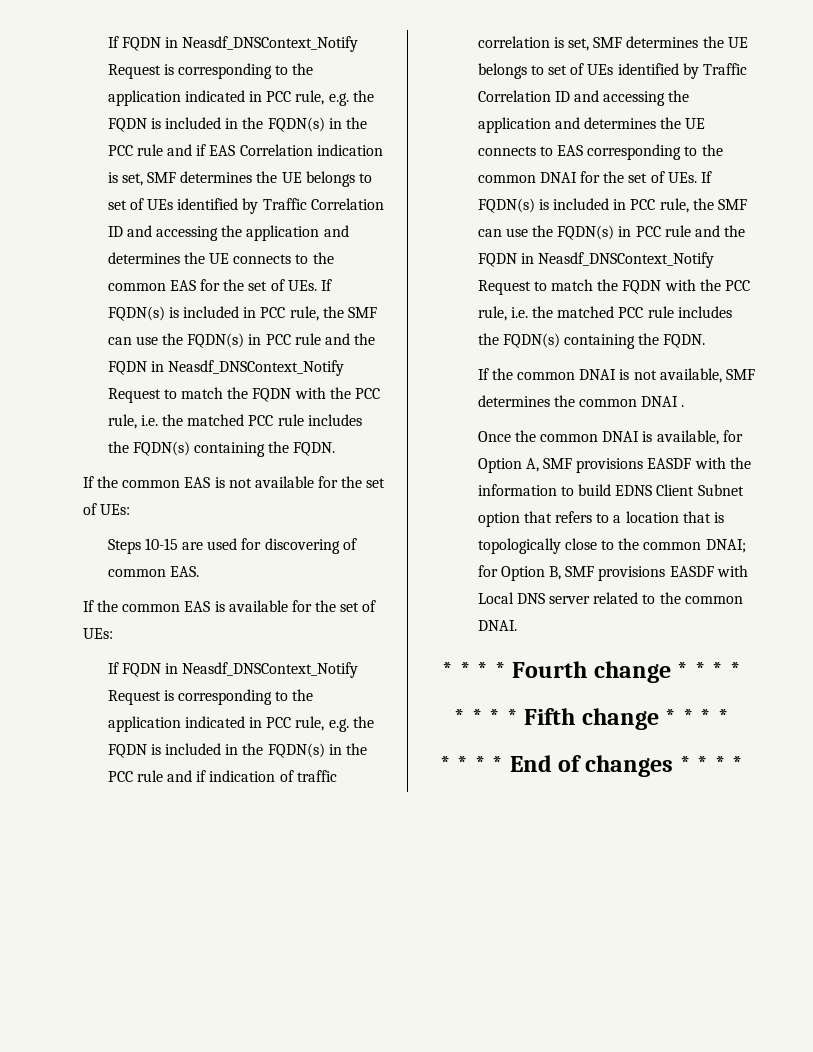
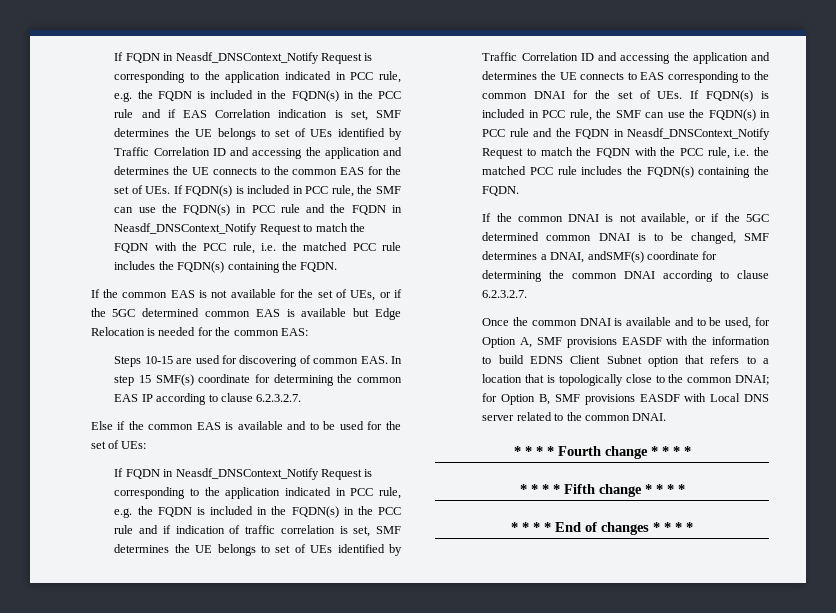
[99,504,130,515] UEs: -> [350,289,403,301] [90,308,402,320] [90,327,308,336] UEs, or if the 5GC determined common EAS is available but Edge Relocation is needed for the common EAS:
[82,600,94,612] // If -> [391,356,403,364] [114,374,402,386] [114,393,302,405] [90,421,126,430] In step 15 SMF(s) coordinate for determining the common EAS IP according to clause 6.2.3.2.7. // Else if
(288, 606) none -> [287,421,364,430] and to be used
[725,369,755,380] [477,395,685,407] SMF determines the common DNAI . -> [695,213,769,222] [482,232,769,244] [482,251,718,263] [482,270,769,282] [482,290,528,298] or if the 5GC determined common DNAI is to be changed, SMF determines a DNAI, andSMF(s) coordinate for determining the common DNAI according to clause 6.2.3.2.7.
[656,430,719,445] available, -> [626,317,752,329] available and to be used,

